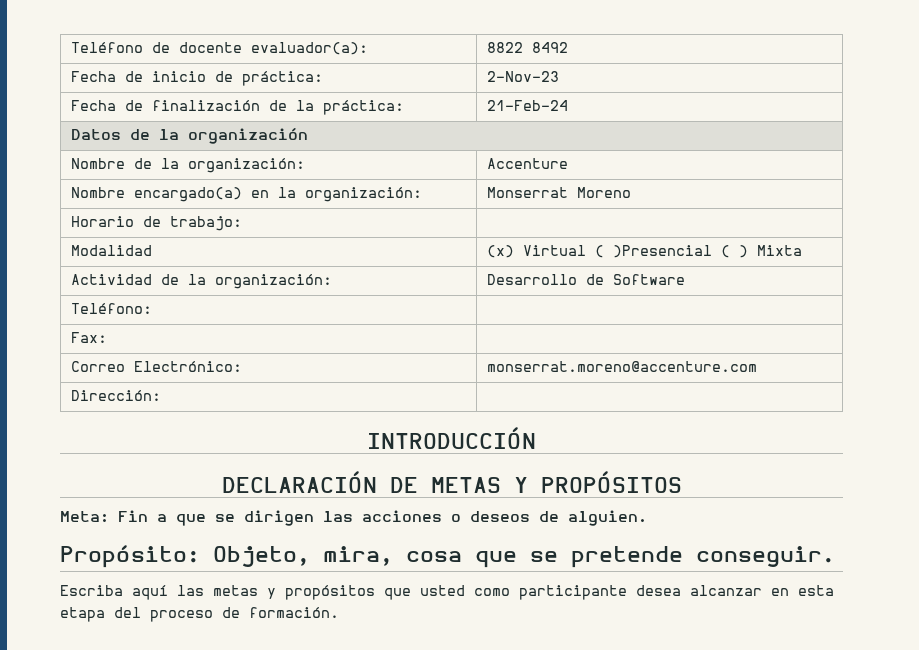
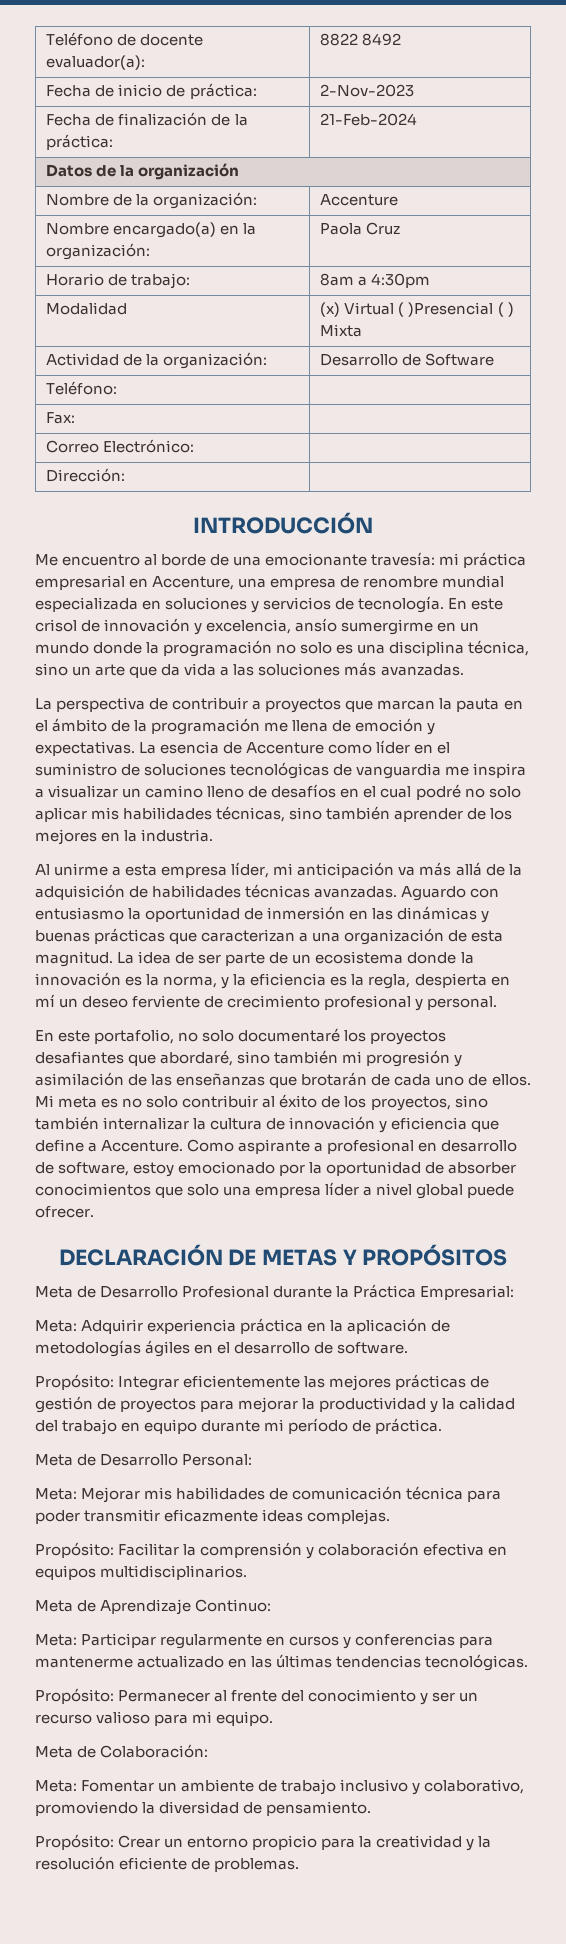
[486,71,559,82] 2-Nov-23 -> [320,84,415,97] 2-Nov-2023
[486,100,568,111] 21-Feb-24 -> [320,113,418,126] 21-Feb-2024
[486,187,631,198] Monserrat Moreno -> [320,222,401,235] Paola Cruz
(242, 223) none -> [320,273,431,288] 8am a 4:30pm
[486,361,757,372] monserrat.moreno@accenture.com -> (195, 446) none
(536, 438) none -> [35,552,527,568] [35,575,505,590] [35,596,504,613] [35,618,480,635] [35,640,530,657] [35,662,464,678] [35,697,523,713] [35,718,436,735] [35,740,451,756] [35,762,527,779] [35,784,521,800] [35,806,513,822] [35,829,214,845] [35,862,522,878] [35,884,500,901] [35,906,490,923] [35,928,504,945] [35,951,474,967] [35,972,510,989] [35,994,498,1011] [35,1028,447,1045] [35,1050,463,1067] [35,1072,531,1088] [35,1094,488,1111] [35,1116,500,1133] [35,1139,518,1154] [35,1161,517,1177] [35,1182,515,1199] [35,1206,94,1218] // Me encuentro al borde de una emocionante travesía: mi práctica empresarial en Accenture, una empresa de renombre mundial especializada en soluciones y servicios de tecnología. En este crisol de innovación y excelencia, ansío sumergirme en un mundo donde la programación no solo es una disciplina técnica, sino un arte que da vida a las soluciones más avanzadas. // La perspectiva de contribuir a proyectos que marcan la pauta en el ámbito de la programación me llena de emoción y expectativas. La esencia de Accenture como líder en el suministro de soluciones tecnológicas de vanguardia me inspira a visualizar un camino lleno de desafíos en el cual podré no solo aplicar mis habilidades técnicas, sino también aprender de los mejores en la industria. // Al unirme a esta empresa líder, mi anticipación va más allá de la adquisición de habilidades técnicas avanzadas. Aguardo con entusiasmo la oportunidad de inmersión en las dinámicas y buenas prácticas que caracterizan a una organización de esta magnitud. La idea de ser parte de un ecosistema donde la innovación es la norma, y la eficiencia es la regla, despierta en mí un deseo ferviente de crecimiento profesional y personal. // En este portafolio, no solo documentaré los proyectos desafiantes que abordaré, sino también mi progresión y asimilación de las enseñanzas que brotarán de cada uno de ellos. Mi meta es no solo contribuir al éxito de los proyectos, sino también internalizar la cultura de innovación y eficiencia que define a Accenture. Como aspirante a profesional en desarrollo de software, estoy emocionado por la oportunidad de absorber conocimientos que solo una empresa líder a nivel global puede ofrecer.
[60,510,647,526] [60,545,835,568] [60,585,834,600] [60,607,339,622] Meta: Fin a que se dirigen las acciones o deseos de alguien. // Propósito: Objeto, mira, cosa que se pretende conseguir. // Escriba aquí las metas y propósitos que usted como participante desea alcanzar en esta etapa del proceso de formación. -> [35,1284,515,1300] [35,1318,451,1334] [35,1340,409,1357] [35,1374,490,1391] [35,1396,516,1413] [35,1418,443,1435] [35,1454,253,1466] [35,1486,502,1503] [35,1509,391,1525] [35,1542,508,1559] [35,1565,248,1580] [35,1599,272,1615] [35,1633,494,1649] [35,1654,529,1671] [35,1688,479,1705] [35,1711,274,1726] [35,1744,209,1758] [35,1779,525,1795] [35,1801,372,1816] [35,1834,492,1851] [35,1856,300,1872] Meta de Desarrollo Profesional durante la Práctica Empresarial: // Meta: Adquirir experiencia práctica en la aplicación de metodologías ágiles en el desarrollo de software. // Propósito: Integrar eficientemente las mejores prácticas de gestión de proyectos para mejorar la productividad y la calidad del trabajo en equipo durante mi período de práctica. // Meta de Desarrollo Personal: // Meta: Mejorar mis habilidades de comunicación técnica para poder transmitir eficazmente ideas complejas. // Propósito: Facilitar la comprensión y colaboración efectiva en equipos multidisciplinarios. // Meta de Aprendizaje Continuo: // Meta: Participar regularmente en cursos y conferencias para mantenerme actualizado en las últimas tendencias tecnológicas. // Propósito: Permanecer al frente del conocimiento y ser un recurso valioso para mi equipo. // Meta de Colaboración: // Meta: Fomentar un ambiente de trabajo inclusivo y colaborativo, promoviendo la diversidad de pensamiento. // Propósito: Crear un entorno propicio para la creatividad y la resolución eficiente de problemas.

